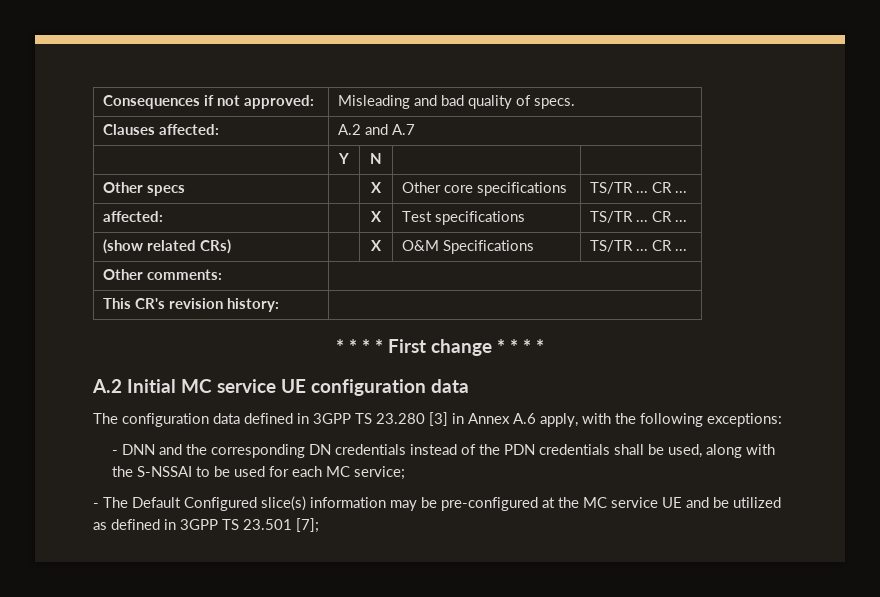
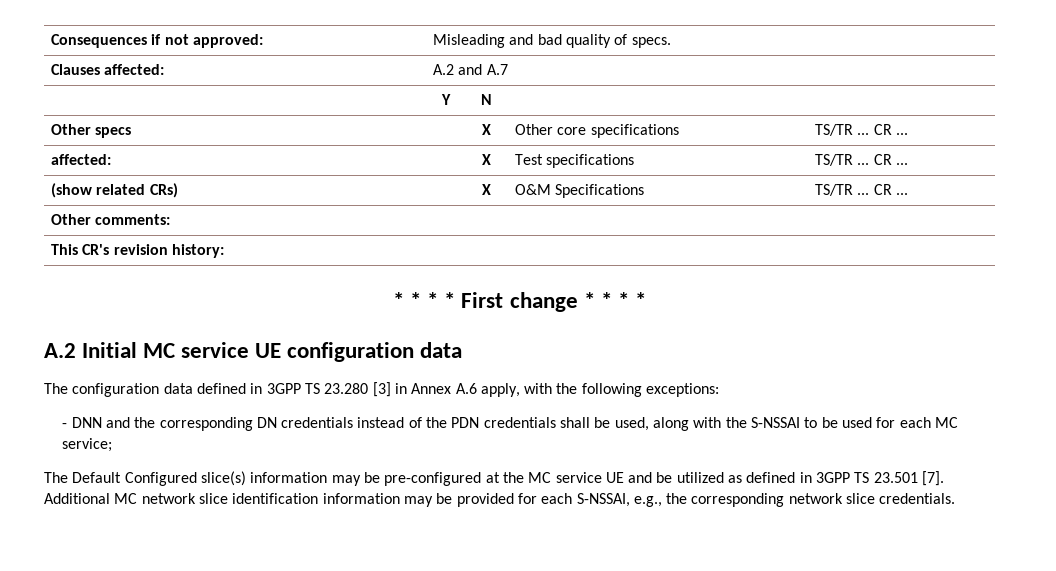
[93,503,99,508] - -> (113, 445) none
[296,518,319,533] [7]; -> [922,471,945,486] [44,493,956,507] [7]. Additional MC network slice identification information may be provided for each S-NSSAI, e.g., the corresponding network slice credentials.

